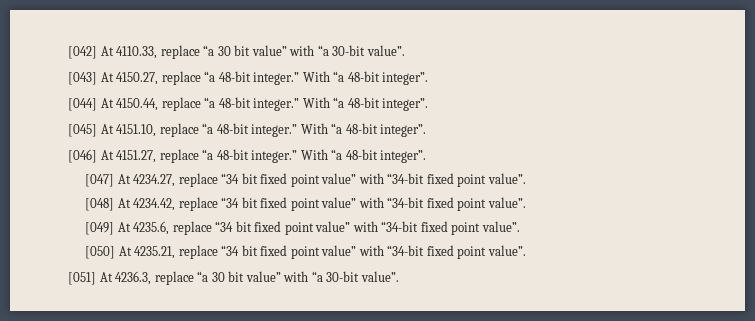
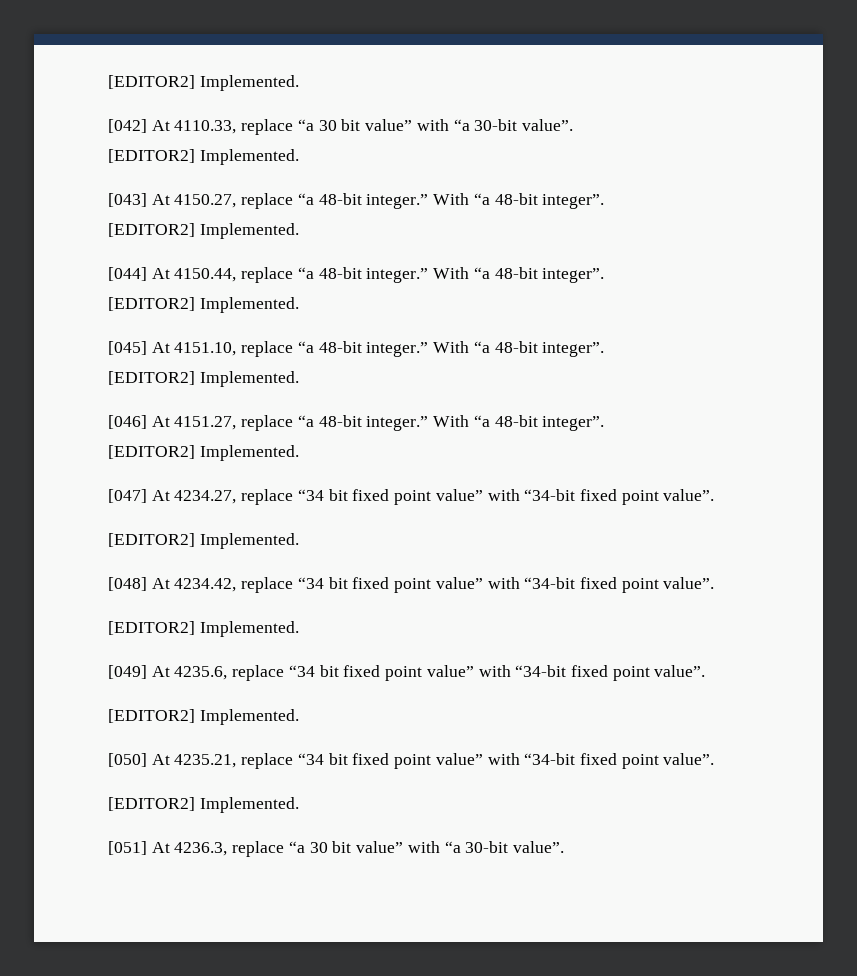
(68, 52) none -> [108,75,299,91] [EDITOR2] Implemented. //
(405, 50) none -> [108,149,299,165] // [EDITOR2] Implemented.
(429, 78) none -> [108,223,299,239] // [EDITOR2] Implemented.
(429, 104) none -> [108,297,299,313] // [EDITOR2] Implemented.
(427, 130) none -> [108,371,299,387] // [EDITOR2] Implemented.
(427, 156) none -> [108,445,299,461] // [EDITOR2] Implemented.
(526, 178) none -> [108,533,299,549] // [EDITOR2] Implemented.
(526, 202) none -> [108,621,299,637] // [EDITOR2] Implemented.
(520, 226) none -> [108,709,299,725] // [EDITOR2] Implemented.
(526, 250) none -> [108,797,299,813] // [EDITOR2] Implemented.

